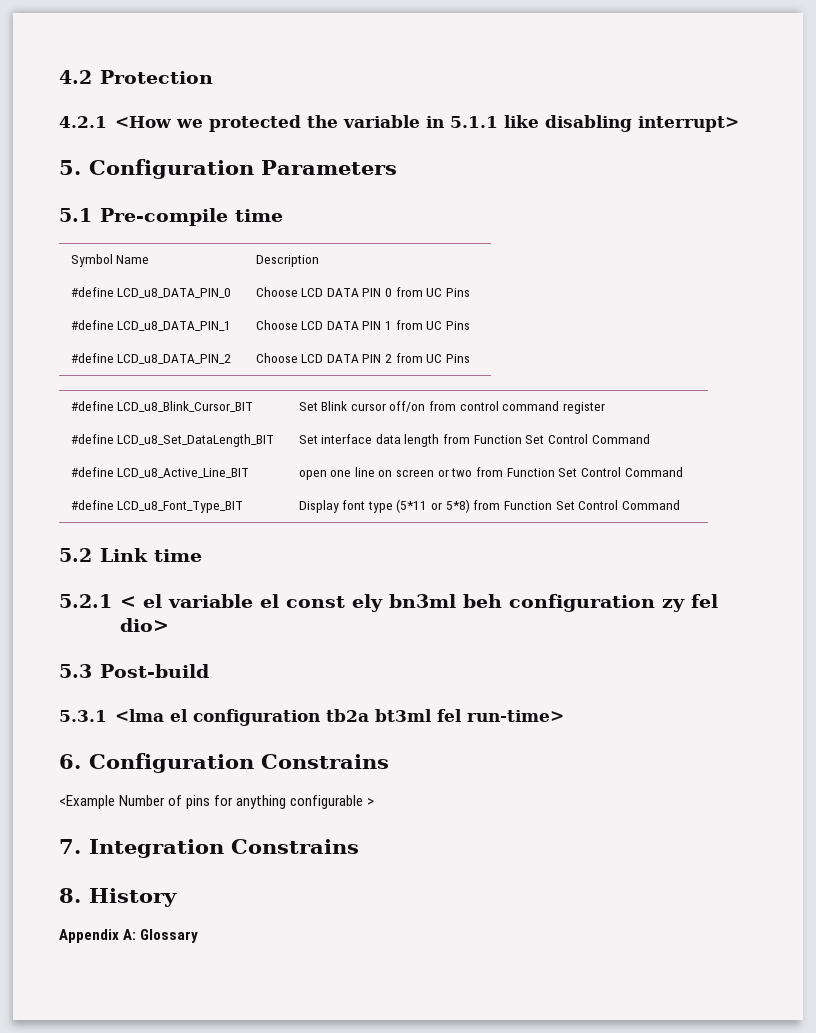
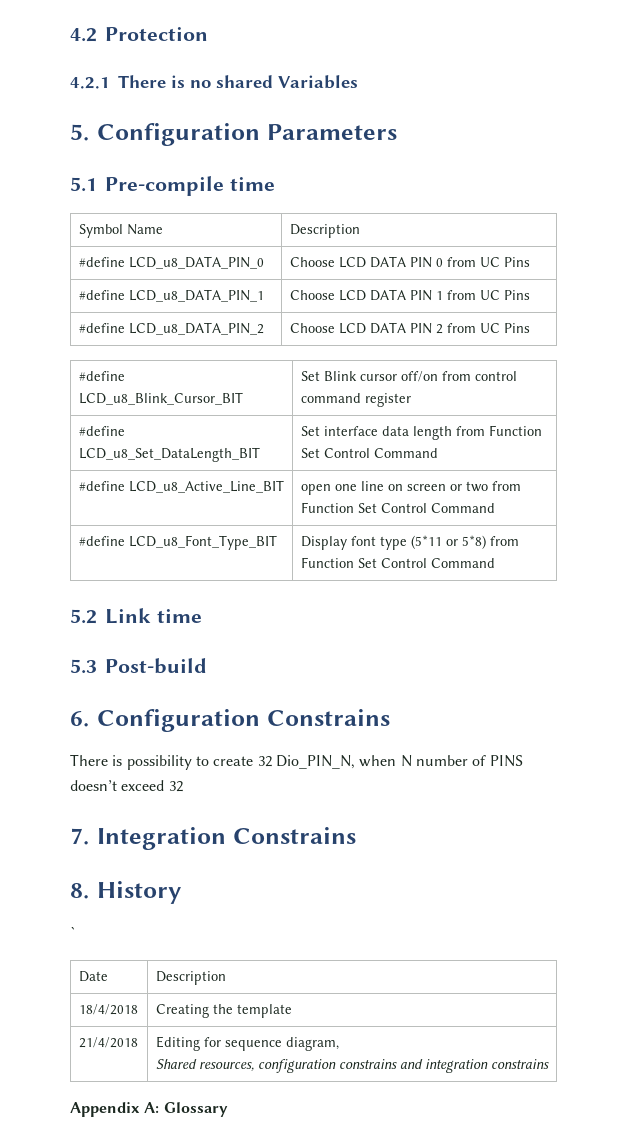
[114,115,739,132] <How we protected the variable in 5.1.1 like disabling interrupt> -> [118,75,358,89] There is no shared Variables
[59,594,718,612] [119,618,169,632] [59,664,209,678] [59,709,564,726] [59,753,389,773] [59,795,375,809] 5.2.1 < el variable el const ely bn3ml beh configuration zy fel dio> // 5.3 Post-build // 5.3.1 <lma el configuration tb2a bt3ml fel run-time> // 6. Configuration Constrains // <Example Number of pins for anything configurable > -> [70,658,207,674] [70,709,390,732] [70,754,523,770] [70,780,183,792] 5.3 Post-build // 6. Configuration Constrains // There is possibility to create 32 Dio_PIN_N, when N number of PINS doesn’t exceed 32
(177, 897) none -> [70,926,76,938] [78,971,108,982] [155,971,226,985] [78,1004,138,1015] [155,1004,292,1018] [78,1037,138,1048] [155,1036,339,1051] [155,1059,549,1073] // ` // Date | Description // 18/4/2018 | Creating the template // 21/4/2018 | Editing for sequence diagram, // Shared resources, configuration constrains and integration constrains

